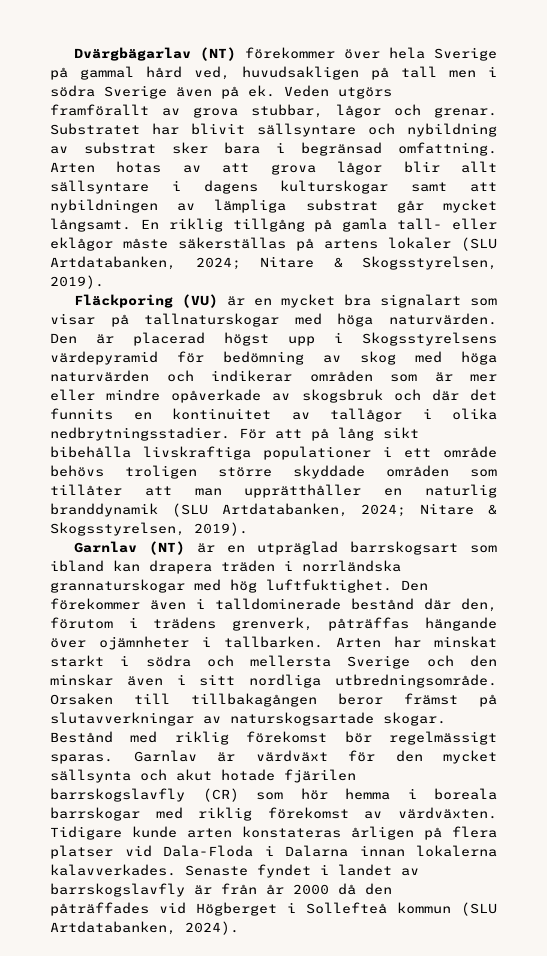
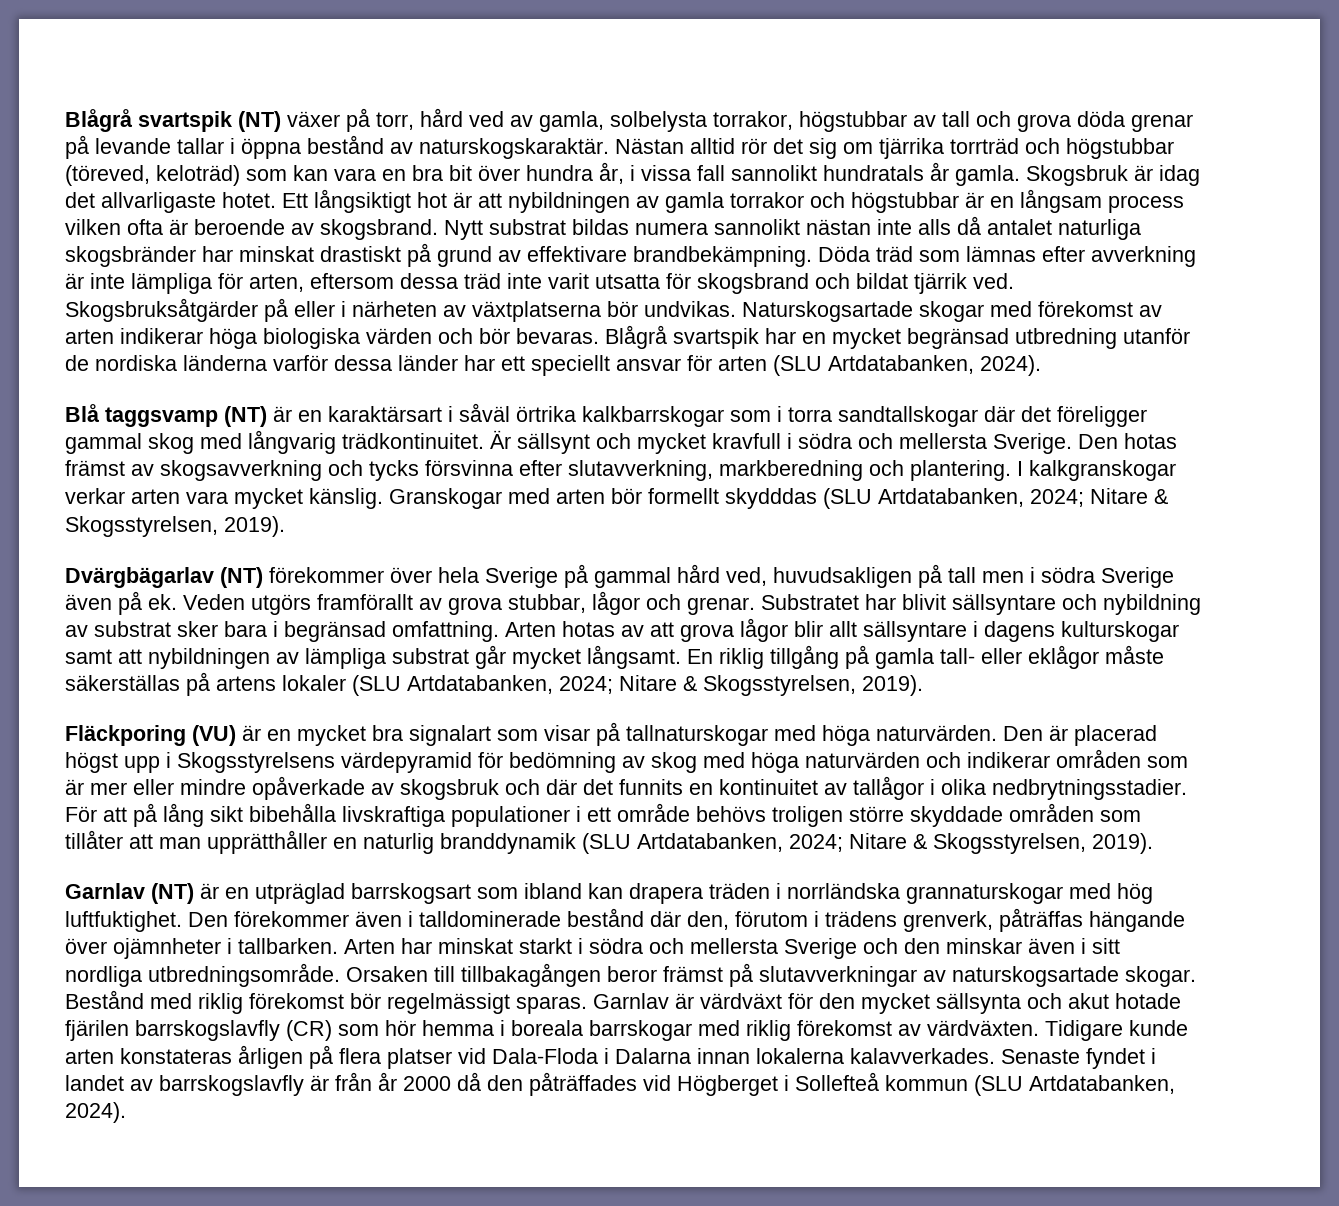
(73, 54) none -> [65,108,1193,132] [65,135,1174,159] [65,162,1200,186] [65,189,1184,213] [65,216,1141,240] [65,243,1196,267] [65,273,1014,294] [65,298,1162,322] [65,325,1190,349] [65,355,1041,376] [65,403,1147,427] [65,430,1177,454] [65,460,1176,481] [65,488,1168,509] [65,516,285,537] Blågrå svartspik (NT) växer på torr, hård ved av gamla, solbelysta torrakor, högstubbar av tall och grova döda grenar på levande tallar i öppna bestånd av naturskogskaraktär. Nästan alltid rör det sig om tjärrika torrträd och högstubbar (töreved, keloträd) som kan vara en bra bit över hundra år, i vissa fall sannolikt hundratals år gamla. Skogsbruk är idag det allvarligaste hotet. Ett långsiktigt hot är att nybildningen av gamla torrakor och högstubbar är en långsam process vilken ofta är beroende av skogsbrand. Nytt substrat bildas numera sannolikt nästan inte alls då antalet naturliga skogsbränder har minskat drastiskt på grund av effektivare brandbekämpning. Döda träd som lämnas efter avverkning är inte lämpliga för arten, eftersom dessa träd inte varit utsatta för skogsbrand och bildat tjärrik ved. Skogsbruksåtgärder på eller i närheten av växtplatserna bör undvikas. Naturskogsartade skogar med förekomst av arten indikerar höga biologiska värden och bör bevaras. Blågrå svartspik har en mycket begränsad utbredning utanför de nordiska länderna varför dessa länder har ett speciellt ansvar för arten (SLU Artdatabanken, 2024). // Blå taggsvamp (NT) är en karaktärsart i såväl örtrika kalkbarrskogar som i torra sandtallskogar där det föreligger gammal skog med långvarig trädkontinuitet. Är sällsynt och mycket kravfull i södra och mellersta Sverige. Den hotas främst av skogsavverkning och tycks försvinna efter slutavverkning, markberedning och plantering. I kalkgranskogar verkar arten vara mycket känslig. Granskogar med arten bör formellt skydddas (SLU Artdatabanken, 2024; Nitare & Skogsstyrelsen, 2019). //

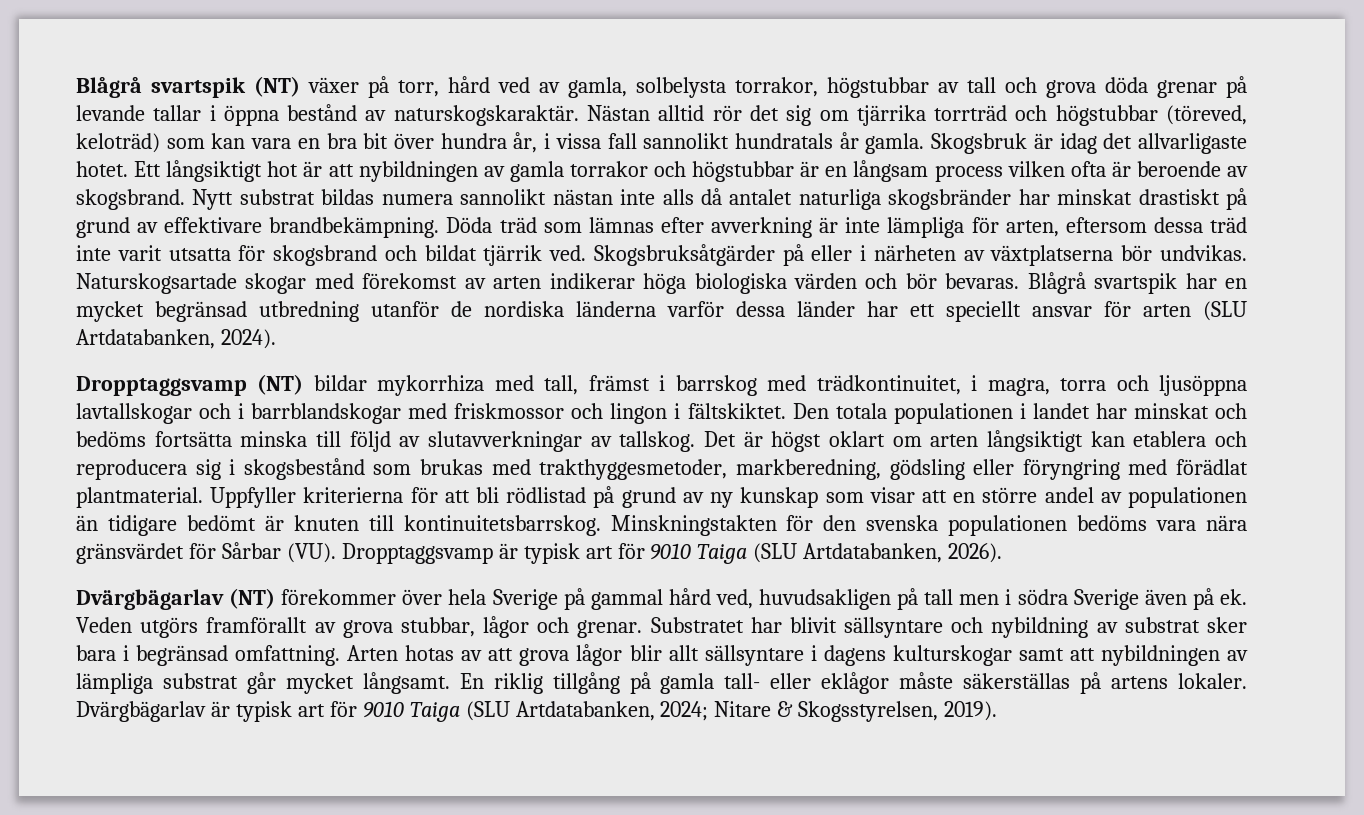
[65,403,1147,427] [65,430,1177,454] [65,460,1176,481] [65,488,1168,509] [65,516,285,537] Blå taggsvamp (NT) är en karaktärsart i såväl örtrika kalkbarrskogar som i torra sandtallskogar där det föreligger gammal skog med långvarig trädkontinuitet. Är sällsynt och mycket kravfull i södra och mellersta Sverige. Den hotas främst av skogsavverkning och tycks försvinna efter slutavverkning, markberedning och plantering. I kalkgranskogar verkar arten vara mycket känslig. Granskogar med arten bör formellt skydddas (SLU Artdatabanken, 2024; Nitare & Skogsstyrelsen, 2019). -> [76,374,1248,396] [76,403,1247,424] [76,430,1247,452] [76,458,1248,480] [76,486,1247,508] [76,515,1247,536] [76,542,1003,564] Dropptaggsvamp (NT) bildar mykorrhiza med tall, främst i barrskog med trädkontinuitet, i magra, torra och ljusöppna lavtallskogar och i barrblandskogar med friskmossor och lingon i fältskiktet. Den totala populationen i landet har minskat och bedöms fortsätta minska till följd av slutavverkningar av tallskog. Det är högst oklart om arten långsiktigt kan etablera och reproducera sig i skogsbestånd som brukas med trakthyggesmetoder, markberedning, gödsling eller föryngring med förädlat plantmaterial. Uppfyller kriterierna för att bli rödlistad på grund av ny kunskap som visar att en större andel av populationen än tidigare bedömt är knuten till kontinuitetsbarrskog. Minskningstakten för den svenska populationen bedöms vara nära gränsvärdet för Sårbar (VU). Dropptaggsvamp är typisk art för 9010 Taiga (SLU Artdatabanken, 2026).
[282,675,923,696] [65,722,1157,746] [65,749,1188,773] [65,776,1187,800] [65,803,1141,827] [65,830,1153,854] [65,883,1153,904] [65,908,1185,932] [65,938,1120,959] [65,963,1196,987] [65,990,1181,1014] [65,1020,1188,1041] [65,1045,1156,1069] [65,1072,1175,1096] [65,1102,126,1123] lokaler (SLU Artdatabanken, 2024; Nitare & Skogsstyrelsen, 2019). // Fläckporing (VU) är en mycket bra signalart som visar på tallnaturskogar med höga naturvärden. Den är placerad högst upp i Skogsstyrelsens värdepyramid för bedömning av skog med höga naturvärden och indikerar områden som är mer eller mindre opåverkade av skogsbruk och där det funnits en kontinuitet av tallågor i olika nedbrytningsstadier. För att på lång sikt bibehålla livskraftiga populationer i ett område behövs troligen större skyddade områden som tillåter att man upprätthåller en naturlig branddynamik (SLU Artdatabanken, 2024; Nitare & Skogsstyrelsen, 2019). // Garnlav (NT) är en utpräglad barrskogsart som ibland kan drapera träden i norrländska grannaturskogar med hög luftfuktighet. Den förekommer även i talldominerade bestånd där den, förutom i trädens grenverk, påträffas hängande över ojämnheter i tallbarken. Arten har minskat starkt i södra och mellersta Sverige och den minskar även i sitt nordliga utbredningsområde. Orsaken till tillbakagången beror främst på slutavverkningar av naturskogsartade skogar. Bestånd med riklig förekomst bör regelmässigt sparas. Garnlav är värdväxt för den mycket sällsynta och akut hotade fjärilen barrskogslavfly (CR) som hör hemma i boreala barrskogar med riklig förekomst av värdväxten. Tidigare kunde arten konstateras årligen på flera platser vid Dala-Floda i Dalarna innan lokalerna kalavverkades. Senaste fyndet i landet av barrskogslavfly är från år 2000 då den påträffades vid Högberget i Sollefteå kommun (SLU Artdatabanken, 2024). -> [1178,673,1248,689] [76,701,998,722] lokaler. Dvärgbägarlav är typisk art för 9010 Taiga (SLU Artdatabanken, 2024; Nitare & Skogsstyrelsen, 2019).

